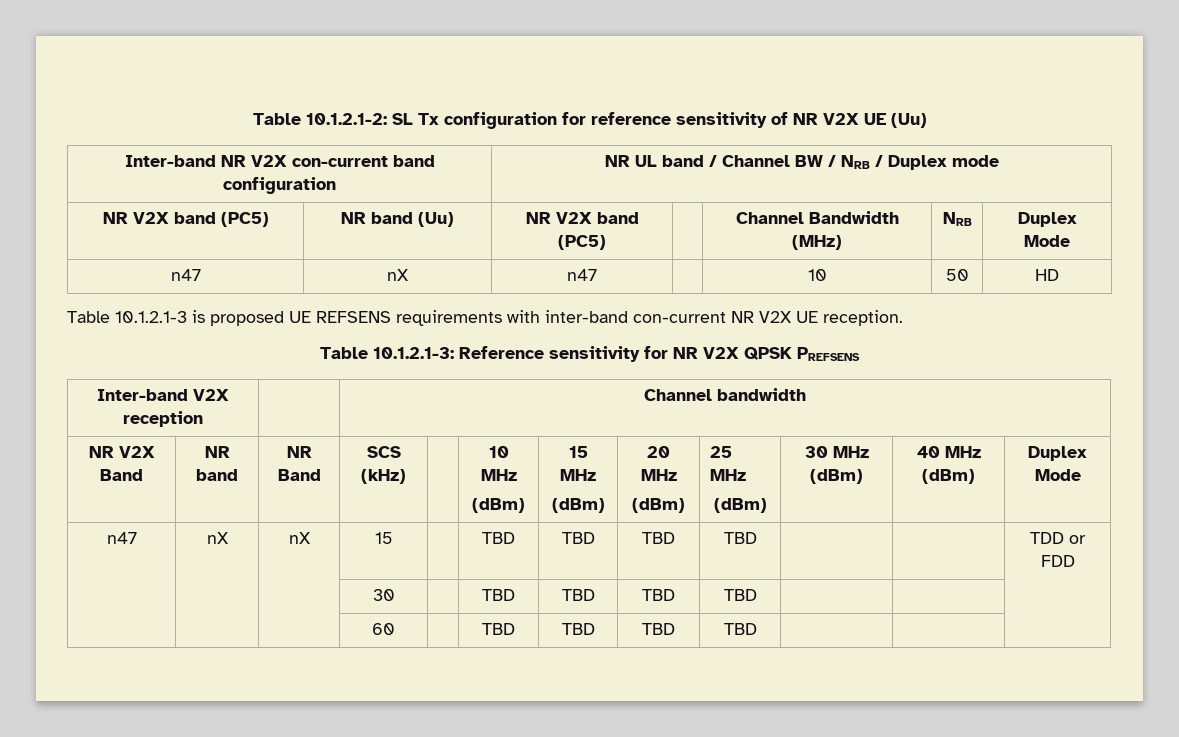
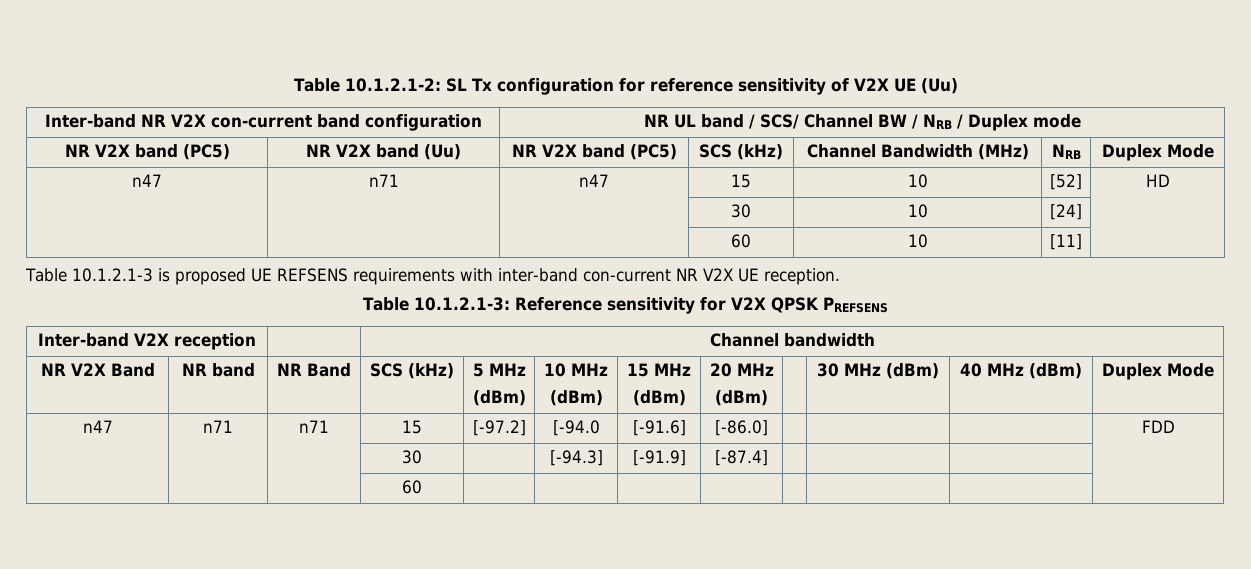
[792,113,818,125] NR -> (849, 85) none
(717, 161) none -> [759,114,799,129] SCS/
(366, 218) none -> [336,144,371,157] V2X
(606, 242) none -> [699,144,783,160] SCS (kHz)
[387,269,409,281] [567,269,597,281] [807,269,827,281] [945,269,969,281] nX | n47 | | 10 | 50 -> [368,174,399,187] [579,174,609,187] [731,174,751,188] [907,174,928,188] [1050,174,1082,190] n71 | n47 | 15 | 10 | [52]
(1059, 275) none -> [731,204,751,218] [907,204,928,218] [1050,204,1082,220] [731,234,751,248] [907,234,928,248] [1050,234,1082,250] // | | | 30 | 10 | [24] | // | | | 60 | 10 | [11] |
[673,347,698,359] NR -> (726, 304) none
(406, 476) none -> [472,363,526,377] [472,390,526,406] 5 MHz // (dBm)
[709,446,732,458] [709,469,746,481] [713,498,767,513] 25 MHz // (dBm) -> (768, 398) none
[206,532,229,544] [288,532,311,544] [374,532,393,544] [482,532,515,544] [561,532,595,544] [642,532,675,544] [723,532,757,544] [1030,532,1086,544] [1040,555,1075,567] [372,589,395,601] [482,589,515,601] [561,589,595,601] [642,589,675,601] [723,589,757,601] [372,623,395,635] [482,623,515,635] [561,623,595,635] [642,623,675,635] [723,623,757,635] nX | nX | 15 | | TBD | TBD | TBD | TBD | | | TDD or FDD // | | | 30 | | TBD | TBD | TBD | TBD | | | // | | | 60 | | TBD | TBD | TBD | TBD -> [203,420,233,433] [299,420,329,433] [402,420,422,434] [472,420,526,436] [552,420,600,436] [632,420,686,436] [715,420,768,436] [1141,420,1175,433] [402,450,422,464] [549,450,603,466] [632,450,686,466] [715,450,768,466] [402,480,422,494] n71 | n71 | 15 | [-97.2] | [-94.0 | [-91.6] | [-86.0] | | | | FDD // | | | 30 | | [-94.3] | [-91.9] | [-87.4] | | | | // | | | 60 | | | | |

